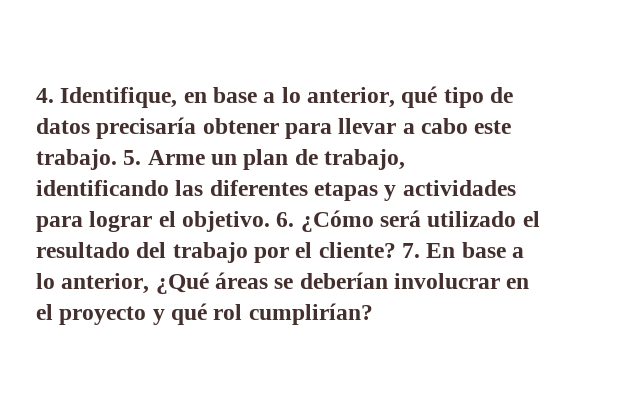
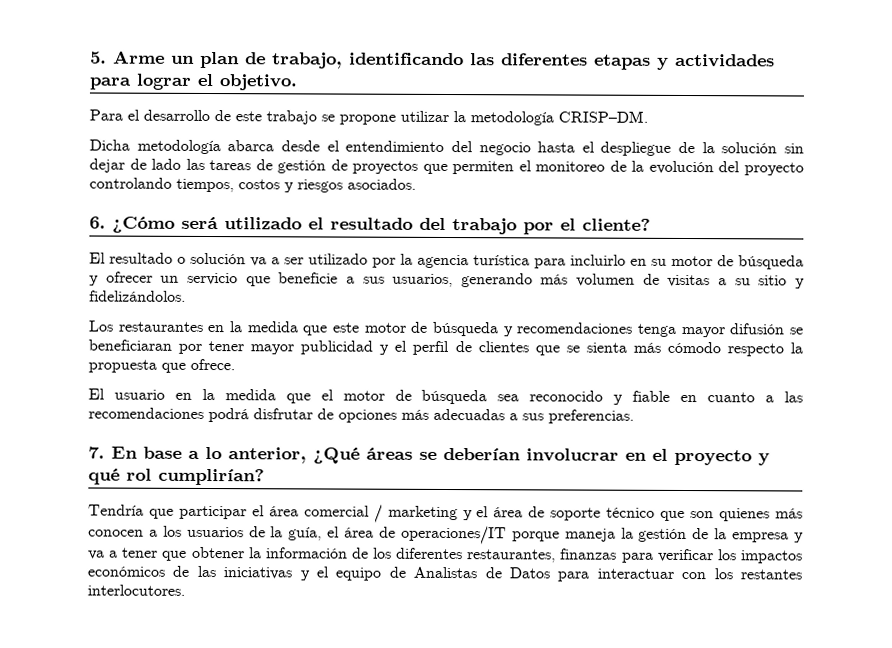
[36,86,514,108] [36,117,512,139] [36,149,117,170] 4. Identifique, en base a lo anterior, qué tipo de datos precisaría obtener para llevar a cabo este trabajo. -> (90, 57) none
(271, 221) none -> [89,109,648,126] [89,139,804,156] [89,158,804,176] [89,177,416,193] // Para el desarrollo de este trabajo se propone utilizar la metodología CRISP–DM. // Dicha metodología abarca desde el entendimiento del negocio hasta el despliegue de la solución sin dejar de lado las tareas de gestión de proyectos que permiten el monitoreo de la evolución del proyecto controlando tiempos, costos y riesgos asociados. //
(396, 250) none -> [89,252,804,270] [89,271,805,289] [89,290,186,302] [88,320,803,338] [88,339,803,357] [88,358,235,373] [88,388,804,405] [88,407,634,424] // El resultado o solución va a ser utilizado por la agencia turística para incluirlo en su motor de búsqueda y ofrecer un servicio que beneficie a sus usuarios, generando más volumen de visitas a su sitio y fidelizándolos. // Los restaurantes en la medida que este motor de búsqueda y recomendaciones tenga mayor difusión se beneficiaran por tener mayor publicidad y el perfil de clientes que se sienta más cómodo respecto la propuesta que ofrece. // El usuario en la medida que el motor de búsqueda sea reconocido y fiable en cuanto a las recomendaciones podrá disfrutar de opciones más adecuadas a sus preferencias. //
(373, 314) none -> [88,504,804,523] [88,525,805,545] [88,546,803,564] [87,565,802,582] [87,584,185,596] // Tendría que participar el área comercial / marketing y el área de soporte técnico que son quienes más conocen a los usuarios de la guía, el área de operaciones/IT porque maneja la gestión de la empresa y va a tener que obtener la información de los diferentes restaurantes, finanzas para verificar los impactos económicos de las iniciativas y el equipo de Analistas de Datos para interactuar con los restantes interlocutores.

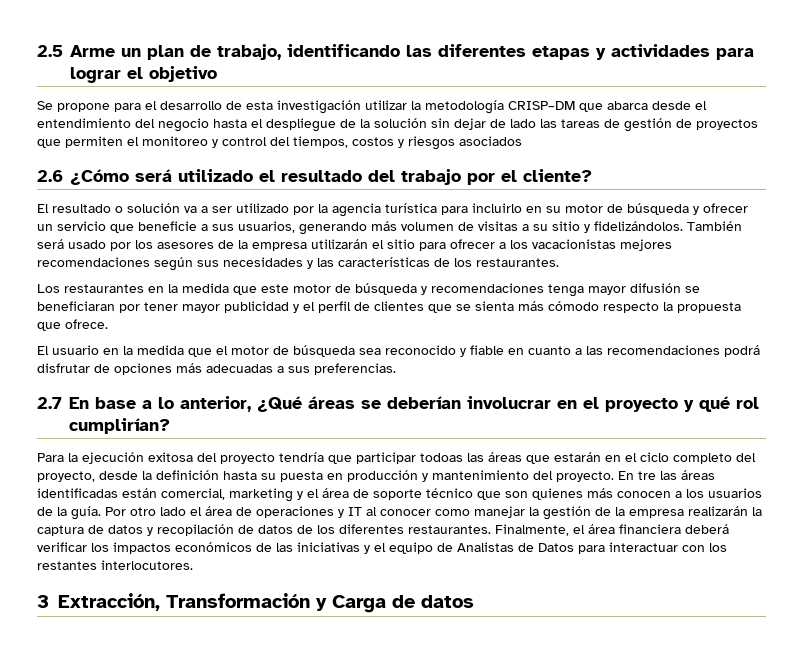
[90,51,107,64] 5. -> [37,45,63,57] 2.5
[219,74,298,91] [89,109,648,126] [89,139,221,155] objetivo. // Para el desarrollo de este trabajo se propone utilizar la metodología CRISP–DM. // Dicha metodología -> [149,66,217,82] [37,100,603,114] objetivo // Se propone para el desarrollo de esta investigación utilizar la metodología CRISP–DM que
[609,160,804,176] [89,177,172,189] de la evolución del proyecto controlando -> [212,137,290,148] y control del
[347,178,416,190] [89,216,106,229] asociados. // 6. -> [459,136,522,146] [37,170,63,182] asociados // 2.6
(186, 296) none -> [687,221,742,231] [37,239,672,251] [37,257,559,271] También será usado por los asesores de la empresa utilizarán el sitio para ofrecer a los vacacionistas mejores recomendaciones según sus necesidades y las características de los restaurantes.
[88,446,105,459] 7. -> [37,397,62,409] 2.7
[88,504,383,523] Tendría que participar el área comercial / -> [37,452,756,464] [37,470,715,482] [37,488,225,500] Para la ejecución exitosa del proyecto tendría que participar todoas las áreas que estarán en el ciclo completo del proyecto, desde la definición hasta su puesta en producción y mantenimiento del proyecto. En tre las áreas identificadas están comercial,
[288,525,616,545] guía, el área de operaciones/IT porque maneja -> [71,506,525,520] guía. Por otro lado el área de operaciones y IT al conocer como manejar
[794,532,805,543] [88,546,654,563] y va a tener que obtener la información de los diferentes restaurantes, finanzas para -> [688,506,762,516] [37,524,729,536] realizarán la captura de datos y recopilación de datos de los diferentes restaurantes. Finalmente, el área financiera deberá
(185, 590) none -> [37,593,475,613] // 3 Extracción, Transformación y Carga de datos

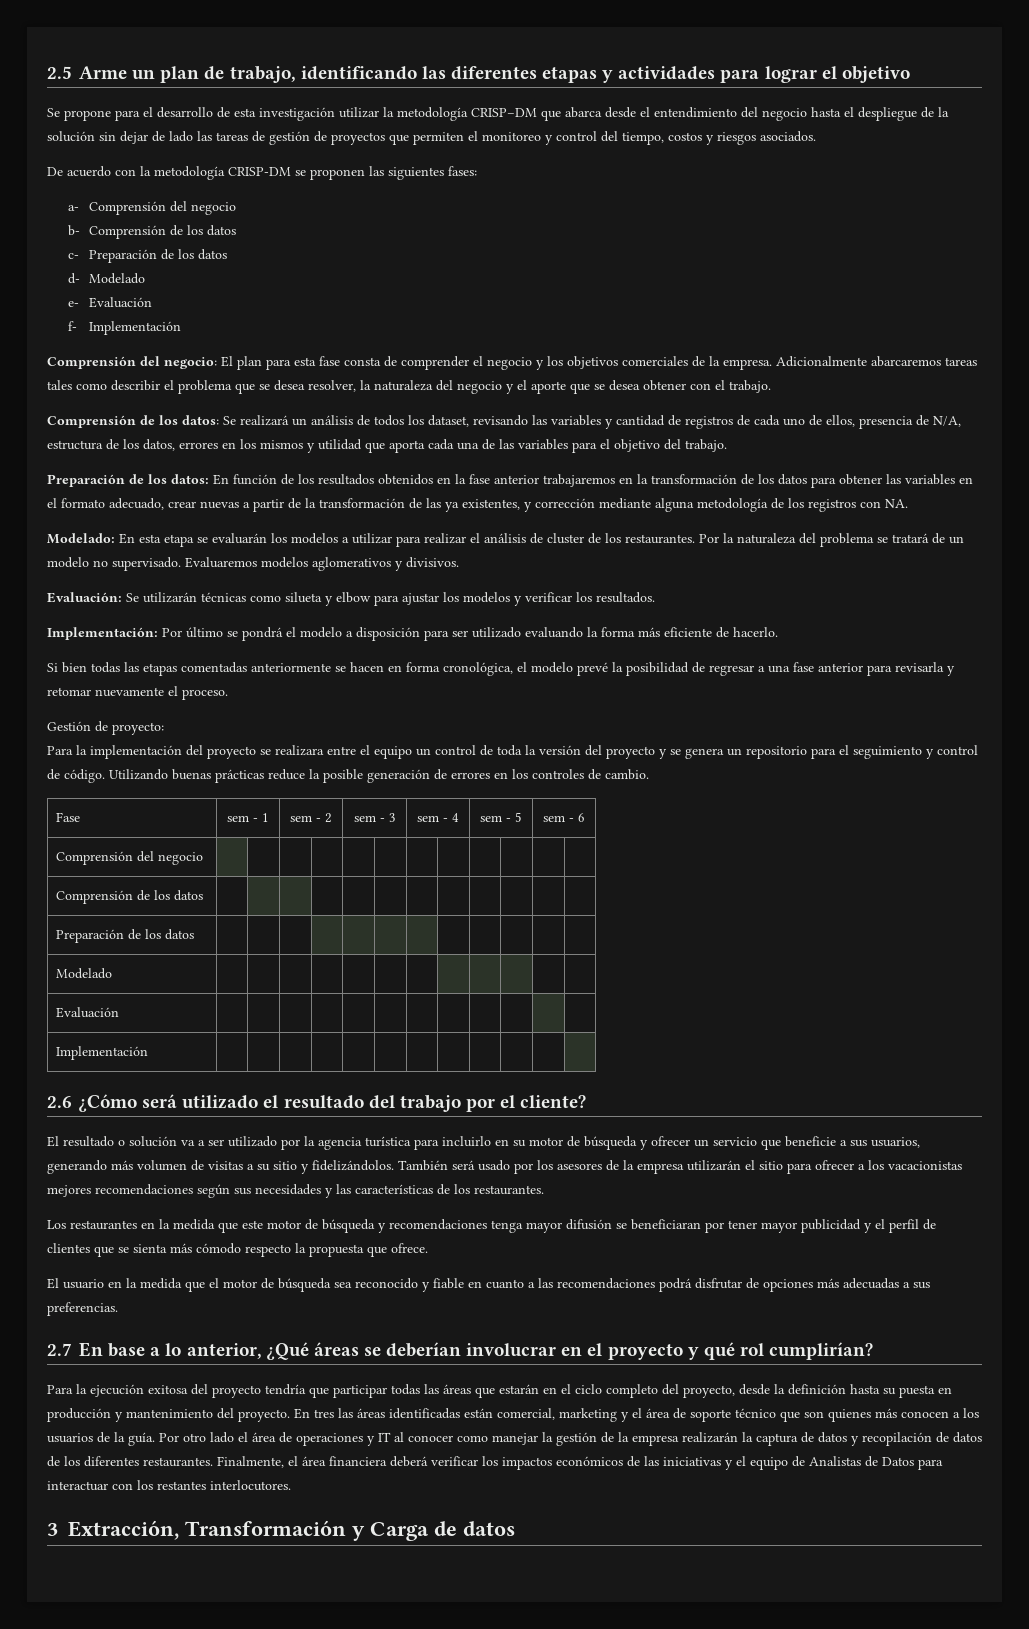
[293,136,348,148] tiempos, -> [622,132,664,145] tiempo,
[459,136,522,146] asociados -> [760,131,816,142] [47,166,477,180] [68,201,237,215] [68,225,237,239] [68,249,228,263] [68,273,146,284] [68,297,153,308] [68,321,182,335] [47,356,977,370] [47,380,771,394] [47,415,961,429] [47,439,727,453] [47,474,973,488] [47,498,908,512] [47,533,964,547] [47,557,459,571] [47,592,655,606] [47,627,778,641] [47,662,955,676] [47,686,228,700] [47,721,164,735] [47,745,978,759] [47,769,649,783] [56,812,81,822] [227,813,269,822] [290,813,332,823] [353,813,396,822] [417,813,459,822] [480,812,522,822] [543,813,585,822] [56,851,204,865] [56,890,204,904] [56,929,195,943] [56,968,113,979] [56,1007,120,1018] [56,1046,149,1060] asociados. // De acuerdo con la metodología CRISP-DM se proponen las siguientes fases: // a- Comprensión del negocio // b- Comprensión de los datos // c- Preparación de los datos // d- Modelado // e- Evaluación // f- Implementación // Comprensión del negocio: El plan para esta fase consta de comprender el negocio y los objetivos comerciales de la empresa. Adicionalmente abarcaremos tareas tales como describir el problema que se desea resolver, la naturaleza del negocio y el aporte que se desea obtener con el trabajo. // Comprensión de los datos: Se realizará un análisis de todos los dataset, revisando las variables y cantidad de registros de cada uno de ellos, presencia de N/A, estructura de los datos, errores en los mismos y utilidad que aporta cada una de las variables para el objetivo del trabajo. // Preparación de los datos: En función de los resultados obtenidos en la fase anterior trabajaremos en la transformación de los datos para obtener las variables en el formato adecuado, crear nuevas a partir de la transformación de las ya existentes, y corrección mediante alguna metodología de los registros con NA. // Modelado: En esta etapa se evaluarán los modelos a utilizar para realizar el análisis de cluster de los restaurantes. Por la naturaleza del problema se tratará de un modelo no supervisado. Evaluaremos modelos aglomerativos y divisivos. // Evaluación: Se utilizarán técnicas como silueta y elbow para ajustar los modelos y verificar los resultados. // Implementación: Por último se pondrá el modelo a disposición para ser utilizado evaluando la forma más eficiente de hacerlo. // Si bien todas las etapas comentadas anteriormente se hacen en forma cronológica, el modelo prevé la posibilidad de regresar a una fase anterior para revisarla y retomar nuevamente el proceso. // Gestión de proyecto: // Para la implementación del proyecto se realizara entre el equipo un control de toda la versión del proyecto y se genera un repositorio para el seguimiento y control de código. Utilizando buenas prácticas reduce la posible generación de errores en los controles de cambio. // Fase | sem - 1 | sem - 2 | sem - 3 | sem - 4 | sem - 5 | sem - 6 // Comprensión del negocio | | | | | | | | | | | | // Comprensión de los datos | | | | | | | | | | | | // Preparación de los datos | | | | | | | | | | | | // Modelado | | | | | | | | | | | | // Evaluación | | | | | | | | | | | | // Implementación | | | | | | | | | | | |
[420,453,463,462] todoas -> [391,1384,420,1395] todas
[638,471,656,480] tre -> [314,1409,334,1418] tres

